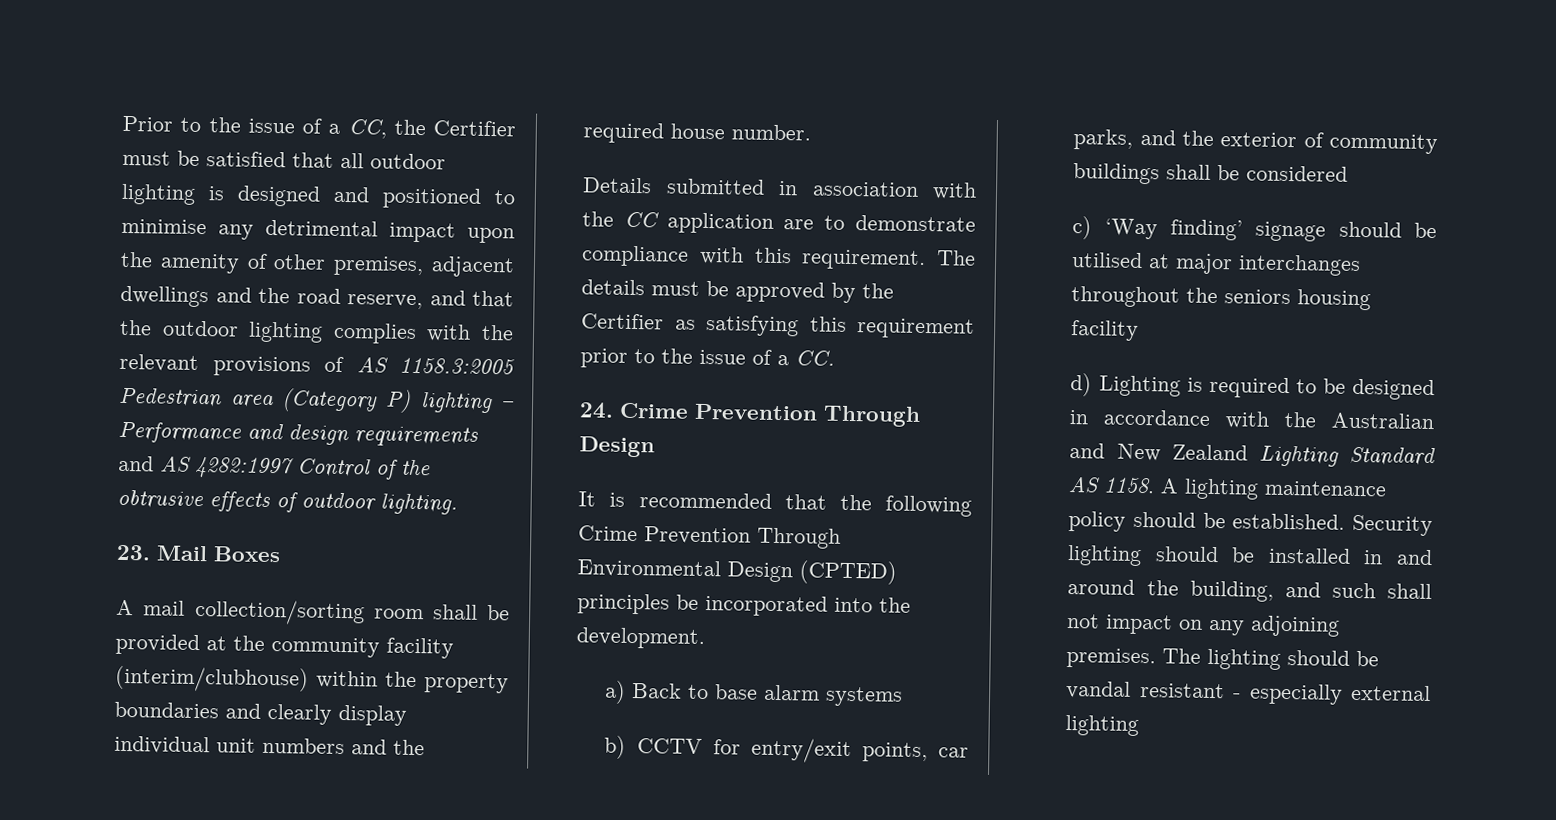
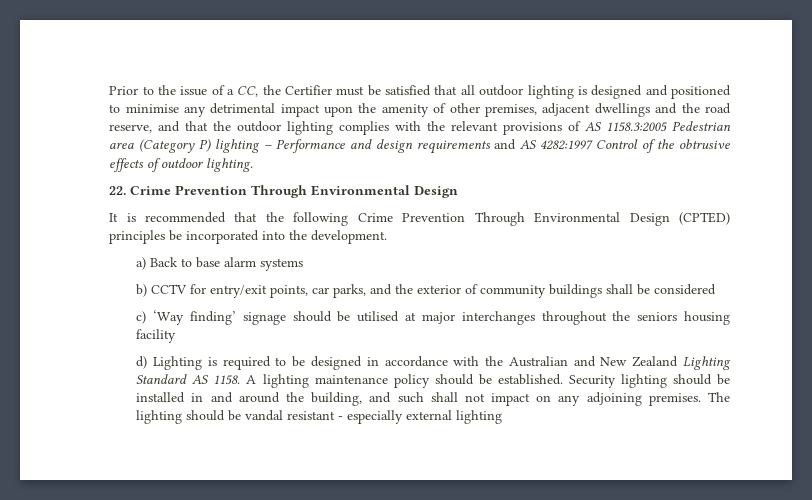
[116,544,282,563] [116,598,510,626] [115,633,455,659] [115,665,509,694] [114,701,408,726] [114,735,426,756] [583,122,812,144] [582,177,977,200] [582,211,976,234] [581,245,976,271] [581,279,895,304] [581,313,975,339] [580,348,836,368] [579,402,922,427] 23. Mail Boxes // A mail collection/sorting room shall be provided at the community facility (interim/clubhouse) within the property boundaries and clearly display individual unit numbers and the required house number. // Details submitted in association with the CC application are to demonstrate compliance with this requirement. The details must be approved by the Certifier as satisfying this requirement prior to the issue of a CC. // 24. Crime Prevention Through -> [109,185,411,198] 22. Crime Prevention Through Environmental

